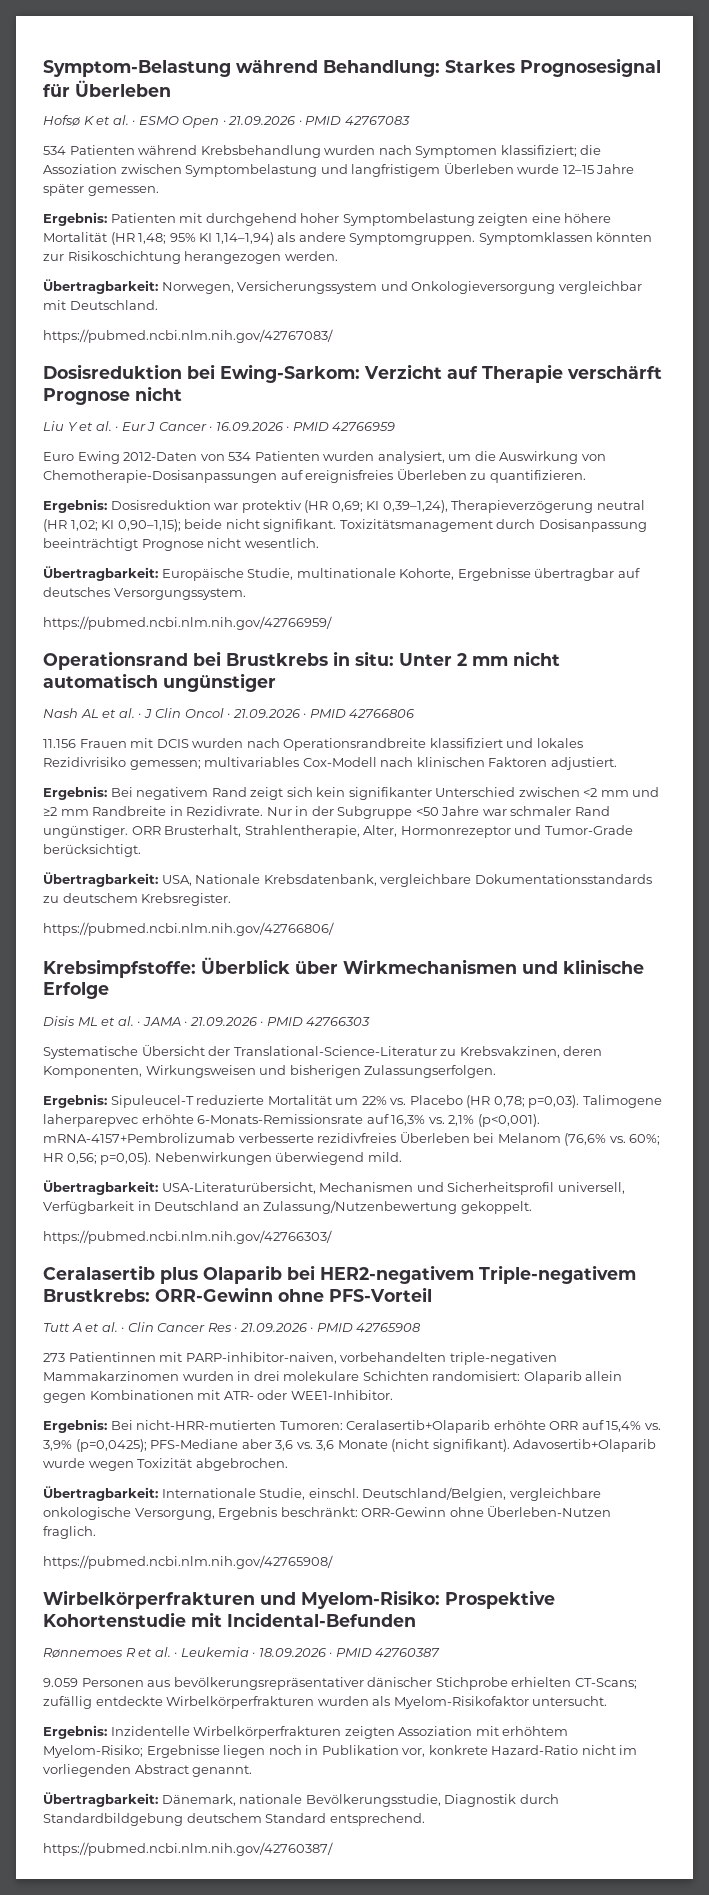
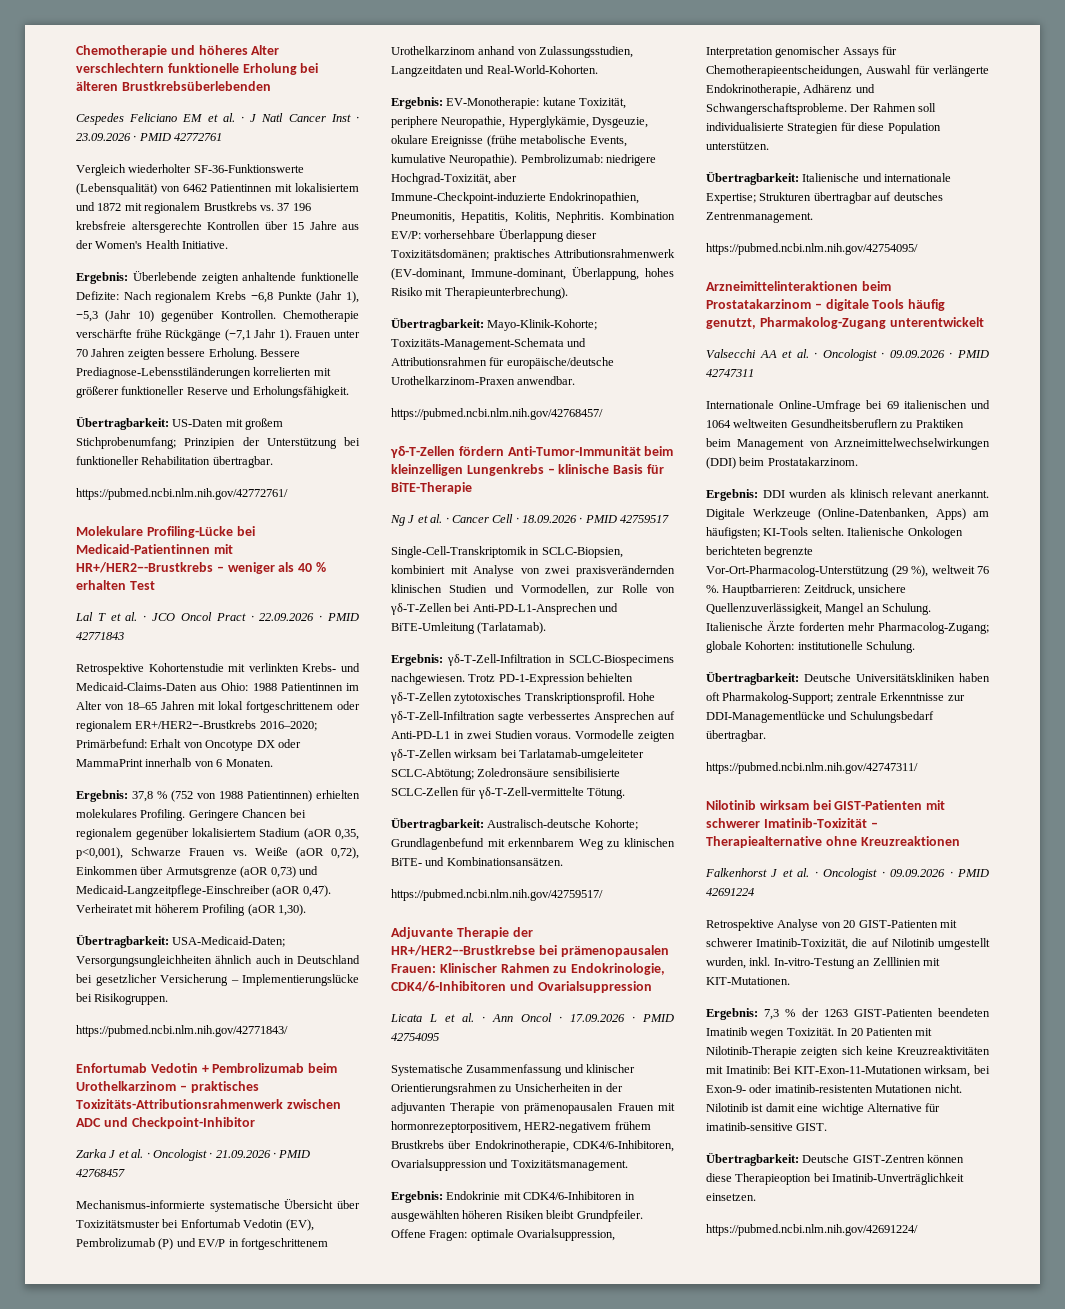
[43,58,661,77] [43,80,171,97] [43,115,410,128] [43,145,602,158] [43,162,635,177] [43,183,159,196] [43,212,612,226] [43,232,653,245] [43,251,338,264] [43,279,642,294] [43,300,158,310] [43,329,333,343] [43,364,662,383] [43,386,182,405] [43,421,396,431] [43,451,606,464] [43,468,586,483] [43,499,645,513] [43,519,647,532] [43,538,319,551] [43,566,640,581] [43,587,246,600] [43,616,332,630] [43,651,560,670] [43,673,276,692] [43,708,415,718] [43,738,583,751] [43,757,617,770] [43,786,660,800] [43,806,610,819] [43,825,633,838] [43,844,141,857] [43,872,652,887] [43,893,232,906] [43,922,334,936] [43,957,644,978] [43,982,109,999] [43,1016,371,1026] [43,1044,603,1059] [43,1065,497,1078] [43,1094,662,1108] [43,1114,540,1127] [43,1131,661,1146] [43,1152,402,1165] [43,1180,625,1195] [43,1200,532,1214] [43,1230,332,1244] [43,1265,636,1284] [43,1287,432,1302] [43,1322,422,1332] [43,1352,557,1365] [43,1371,623,1384] [43,1390,393,1403] [43,1419,661,1433] [43,1439,657,1452] [43,1458,288,1471] [43,1486,601,1501] [43,1505,612,1520] [43,1526,96,1539] [43,1555,333,1569] [43,1590,555,1609] [43,1612,416,1627] [43,1647,441,1658] [43,1677,637,1690] [43,1696,608,1709] [43,1725,569,1739] [43,1745,638,1758] [43,1764,253,1777] [43,1792,559,1807] [43,1813,425,1826] [43,1842,333,1856] Symptom-Belastung während Behandlung: Starkes Prognosesignal für Überleben // Hofsø K et al. · ESMO Open · 21.09.2026 · PMID 42767083 // 534 Patienten während Krebsbehandlung wurden nach Symptomen klassifiziert; die Assoziation zwischen Symptombelastung und langfristigem Überleben wurde 12–15 Jahre später gemessen. // Ergebnis: Patienten mit durchgehend hoher Symptombelastung zeigten eine höhere Mortalität (HR 1,48; 95% KI 1,14–1,94) als andere Symptomgruppen. Symptomklassen könnten zur Risikoschichtung herangezogen werden. // Übertragbarkeit: Norwegen, Versicherungssystem und Onkologieversorgung vergleichbar mit Deutschland. // https://pubmed.ncbi.nlm.nih.gov/42767083/ // Dosisreduktion bei Ewing-Sarkom: Verzicht auf Therapie verschärft Prognose nicht // Liu Y et al. · Eur J Cancer · 16.09.2026 · PMID 42766959 // Euro Ewing 2012-Daten von 534 Patienten wurden analysiert, um die Auswirkung von Chemotherapie-Dosisanpassungen auf ereignisfreies Überleben zu quantifizieren. // Ergebnis: Dosisreduktion war protektiv (HR 0,69; KI 0,39–1,24), Therapieverzögerung neutral (HR 1,02; KI 0,90–1,15); beide nicht signifikant. Toxizitätsmanagement durch Dosisanpassung beeinträchtigt Prognose nicht wesentlich. // Übertragbarkeit: Europäische Studie, multinationale Kohorte, Ergebnisse übertragbar auf deutsches Versorgungssystem. // https://pubmed.ncbi.nlm.nih.gov/42766959/ // Operationsrand bei Brustkrebs in situ: Unter 2 mm nicht automatisch ungünstiger // Nash AL et al. · J Clin Oncol · 21.09.2026 · PMID 42766806 // 11.156 Frauen mit DCIS wurden nach Operationsrandbreite klassifiziert und lokales Rezidivrisiko gemessen; multivariables Cox-Modell nach klinischen Faktoren adjustiert. // Ergebnis: Bei negativem Rand zeigt sich kein signifikanter Unterschied zwischen <2 mm und ≥2 mm Randbreite in Rezidivrate. Nur in der Subgruppe <50 Jahre war schmaler Rand ungünstiger. ORR Brusterhalt, Strahlentherapie, Alter, Hormonrezeptor und Tumor-Grade berücksichtigt. // Übertragbarkeit: USA, Nationale Krebsdatenbank, vergleichbare Dokumentationsstandards zu deutschem Krebsregister. // https://pubmed.ncbi.nlm.nih.gov/42766806/ // Krebsimpfstoffe: Überblick über Wirkmechanismen und klinische Erfolge // Disis ML et al. · JAMA · 21.09.2026 · PMID 42766303 // Systematische Übersicht der Translational-Science-Literatur zu Krebsvakzinen, deren Komponenten, Wirkungsweisen und bisherigen Zulassungserfolgen. // Ergebnis: Sipuleucel-T reduzierte Mortalität um 22% vs. Placebo (HR 0,78; p=0,03). Talimogene laherparepvec erhöhte 6-Monats-Remissionsrate auf 16,3% vs. 2,1% (p<0,001). mRNA-4157+Pembrolizumab verbesserte rezidivfreies Überleben bei Melanom (76,6% vs. 60%; HR 0,56; p=0,05). Nebenwirkungen überwiegend mild. // Übertragbarkeit: USA-Literaturübersicht, Mechanismen und Sicherheitsprofil universell, Verfügbarkeit in Deutschland an Zulassung/Nutzenbewertung gekoppelt. // https://pubmed.ncbi.nlm.nih.gov/42766303/ // Ceralasertib plus Olaparib bei HER2-negativem Triple-negativem Brustkrebs: ORR-Gewinn ohne PFS-Vorteil // Tutt A et al. · Clin Cancer Res · 21.09.2026 · PMID 42765908 // 273 Patientinnen mit PARP-inhibitor-naiven, vorbehandelten triple-negativen Mammakarzinomen wurden in drei molekulare Schichten randomisiert: Olaparib allein gegen Kombinationen mit ATR- oder WEE1-Inhibitor. // Ergebnis: Bei nicht-HRR-mutierten Tumoren: Ceralasertib+Olaparib erhöhte ORR auf 15,4% vs. 3,9% (p=0,0425); PFS-Mediane aber 3,6 vs. 3,6 Monate (nicht signifikant). Adavosertib+Olaparib wurde wegen Toxizität abgebrochen. // Übertragbarkeit: Internationale Studie, einschl. Deutschland/Belgien, vergleichbare onkologische Versorgung, Ergebnis beschränkt: ORR-Gewinn ohne Überleben-Nutzen fraglich. // https://pubmed.ncbi.nlm.nih.gov/42765908/ // Wirbelkörperfrakturen und Myelom-Risiko: Prospektive Kohortenstudie mit Incidental-Befunden // Rønnemoes R et al. · Leukemia · 18.09.2026 · PMID 42760387 // 9.059 Personen aus bevölkerungsrepräsentativer dänischer Stichprobe erhielten CT-Scans; zufällig entdeckte Wirbelkörperfrakturen wurden als Myelom-Risikofaktor untersucht. // Ergebnis: Inzidentelle Wirbelkörperfrakturen zeigten Assoziation mit erhöhtem Myelom-Risiko; Ergebnisse liegen noch in Publikation vor, konkrete Hazard-Ratio nicht im vorliegenden Abstract genannt. // Übertragbarkeit: Dänemark, nationale Bevölkerungsstudie, Diagnostik durch Standardbildgebung deutschem Standard entsprechend. // https://pubmed.ncbi.nlm.nih.gov/42760387/ -> [76,45,280,57] [76,63,319,75] [76,81,271,91] [76,113,359,125] [76,133,223,141] [76,164,304,176] [76,183,359,195] [76,202,311,214] [76,221,359,233] [76,240,229,249] [76,271,359,284] [76,291,360,303] [76,310,359,322] [76,329,361,341] [76,348,300,360] [76,367,331,379] [76,386,349,398] [76,417,284,430] [76,437,360,449] [76,456,273,468] [76,488,288,500] [76,526,255,538] [76,544,233,554] [76,562,326,574] [76,580,155,590] [75,612,359,621] [76,632,124,640] [76,663,360,675] [76,682,359,691] [76,701,360,713] [76,720,317,732] [76,739,301,751] [76,758,273,767] [76,790,360,802] [76,809,306,821] [76,828,359,840] [76,847,359,859] [76,866,318,878] [76,885,331,897] [76,904,306,916] [76,935,286,948] [76,955,360,967] [76,974,359,986] [76,993,169,1005] [76,1025,288,1037] [76,1063,338,1073] [76,1081,259,1093] [76,1099,341,1109] [76,1117,255,1129] [76,1149,311,1161] [76,1169,125,1177] [76,1199,360,1212] [76,1219,314,1231] [76,1238,328,1250] [391,46,634,58] [391,65,598,77] [391,97,627,109] [391,116,649,128] [391,135,627,147] [391,154,657,166] [391,173,518,185] [391,192,640,204] [391,211,675,223] [391,229,598,242] [391,249,675,261] [391,267,674,280] [391,287,568,299] [391,318,598,331] [391,338,587,350] [391,357,614,369] [391,376,576,385] [391,408,603,420] [390,446,674,458] [391,464,664,476] [391,482,472,494] [390,514,670,526] [391,546,623,558] [391,565,675,577] [391,584,675,596] [390,603,619,615] [391,622,547,634] [391,654,674,666] [391,673,634,685] [390,692,656,704] [390,711,675,723] [391,730,675,742] [390,749,645,761] [391,768,620,780] [391,787,626,799] [391,818,638,831] [391,838,675,850] [391,857,563,866] [391,889,603,901] [391,927,533,939] [391,945,669,957] [391,963,666,975] [391,981,652,993] [390,1013,674,1022] [391,1033,439,1041] [391,1064,636,1076] [391,1083,623,1095] [391,1102,675,1114] [391,1121,651,1133] [391,1140,674,1152] [391,1159,628,1171] [391,1191,635,1203] [391,1210,643,1222] [391,1229,616,1241] [706,46,898,58] [706,65,989,77] [706,84,875,96] [706,103,937,115] [706,122,941,134] [706,142,769,150] [706,172,952,185] [706,192,943,204] [706,212,813,223] [706,243,918,255] [706,281,891,291] [706,299,946,311] [706,317,984,329] [706,349,989,361] [706,369,754,377] [706,400,990,412] [706,419,964,428] [706,438,990,450] [706,457,858,469] [706,489,989,501] [706,508,989,520] [706,527,963,539] [706,546,814,558] [706,565,989,577] [706,584,907,596] [706,603,932,615] [706,621,989,634] [706,641,916,653] [706,672,990,685] [706,692,965,704] [706,711,934,723] [706,730,766,742] [706,762,918,774] [706,800,946,810] [706,818,878,828] [706,836,960,848] [705,868,989,880] [706,888,754,896] [706,919,957,931] [706,938,990,950] [706,957,940,969] [706,977,790,985] [706,1008,990,1020] [706,1027,933,1039] [706,1046,990,1058] [706,1065,990,1077] [706,1084,962,1093] [706,1103,941,1115] [706,1122,828,1131] [706,1153,965,1166] [706,1173,965,1185] [706,1193,756,1201] [706,1224,918,1236] Chemotherapie und höheres Alter verschlechtern funktionelle Erholung bei älteren Brustkrebsüberlebenden // Cespedes Feliciano EM et al. · J Natl Cancer Inst · 23.09.2026 · PMID 42772761 // Vergleich wiederholter SF-36-Funktionswerte (Lebensqualität) von 6462 Patientinnen mit lokalisiertem und 1872 mit regionalem Brustkrebs vs. 37 196 krebsfreie altersgerechte Kontrollen über 15 Jahre aus der Women's Health Initiative. // Ergebnis: Überlebende zeigten anhaltende funktionelle Defizite: Nach regionalem Krebs −6,8 Punkte (Jahr 1), −5,3 (Jahr 10) gegenüber Kontrollen. Chemotherapie verschärfte frühe Rückgänge (−7,1 Jahr 1). Frauen unter 70 Jahren zeigten bessere Erholung. Bessere Prediagnose-Lebensstiländerungen korrelierten mit größerer funktioneller Reserve und Erholungsfähigkeit. // Übertragbarkeit: US-Daten mit großem Stichprobenumfang; Prinzipien der Unterstützung bei funktioneller Rehabilitation übertragbar. // https://pubmed.ncbi.nlm.nih.gov/42772761/ // Molekulare Profiling-Lücke bei Medicaid-Patientinnen mit HR+/HER2−-Brustkrebs – weniger als 40 % erhalten Test // Lal T et al. · JCO Oncol Pract · 22.09.2026 · PMID 42771843 // Retrospektive Kohortenstudie mit verlinkten Krebs- und Medicaid-Claims-Daten aus Ohio: 1988 Patientinnen im Alter von 18–65 Jahren mit lokal fortgeschrittenem oder regionalem ER+/HER2−-Brustkrebs 2016–2020; Primärbefund: Erhalt von Oncotype DX oder MammaPrint innerhalb von 6 Monaten. // Ergebnis: 37,8 % (752 von 1988 Patientinnen) erhielten molekulares Profiling. Geringere Chancen bei regionalem gegenüber lokalisiertem Stadium (aOR 0,35, p<0,001), Schwarze Frauen vs. Weiße (aOR 0,72), Einkommen über Armutsgrenze (aOR 0,73) und Medicaid-Langzeitpflege-Einschreiber (aOR 0,47). Verheiratet mit höherem Profiling (aOR 1,30). // Übertragbarkeit: USA-Medicaid-Daten; Versorgungsungleichheiten ähnlich auch in Deutschland bei gesetzlicher Versicherung – Implementierungslücke bei Risikogruppen. // https://pubmed.ncbi.nlm.nih.gov/42771843/ // Enfortumab Vedotin + Pembrolizumab beim Urothelkarzinom – praktisches Toxizitäts-Attributionsrahmenwerk zwischen ADC und Checkpoint-Inhibitor // Zarka J et al. · Oncologist · 21.09.2026 · PMID 42768457 // Mechanismus-informierte systematische Übersicht über Toxizitätsmuster bei Enfortumab Vedotin (EV), Pembrolizumab (P) und EV/P in fortgeschrittenem Urothelkarzinom anhand von Zulassungsstudien, Langzeitdaten und Real-World-Kohorten. // Ergebnis: EV-Monotherapie: kutane Toxizität, periphere Neuropathie, Hyperglykämie, Dysgeuzie, okulare Ereignisse (frühe metabolische Events, kumulative Neuropathie). Pembrolizumab: niedrigere Hochgrad-Toxizität, aber Immune-Checkpoint-induzierte Endokrinopathien, Pneumonitis, Hepatitis, Kolitis, Nephritis. Kombination EV/P: vorhersehbare Überlappung dieser Toxizitätsdomänen; praktisches Attributionsrahmenwerk (EV-dominant, Immune-dominant, Überlappung, hohes Risiko mit Therapieunterbrechung). // Übertragbarkeit: Mayo-Klinik-Kohorte; Toxizitäts-Management-Schemata und Attributionsrahmen für europäische/deutsche Urothelkarzinom-Praxen anwendbar. // https://pubmed.ncbi.nlm.nih.gov/42768457/ // γδ-T-Zellen fördern Anti-Tumor-Immunität beim kleinzelligen Lungenkrebs – klinische Basis für BiTE-Therapie // Ng J et al. · Cancer Cell · 18.09.2026 · PMID 42759517 // Single-Cell-Transkriptomik in SCLC-Biopsien, kombiniert mit Analyse von zwei praxisverändernden klinischen Studien und Vormodellen, zur Rolle von γδ-T-Zellen bei Anti-PD-L1-Ansprechen und BiTE-Umleitung (Tarlatamab). // Ergebnis: γδ-T-Zell-Infiltration in SCLC-Biospecimens nachgewiesen. Trotz PD-1-Expression behielten γδ-T-Zellen zytotoxisches Transkriptionsprofil. Hohe γδ-T-Zell-Infiltration sagte verbessertes Ansprechen auf Anti-PD-L1 in zwei Studien voraus. Vormodelle zeigten γδ-T-Zellen wirksam bei Tarlatamab-umgeleiteter SCLC-Abtötung; Zoledronsäure sensibilisierte SCLC-Zellen für γδ-T-Zell-vermittelte Tötung. // Übertragbarkeit: Australisch-deutsche Kohorte; Grundlagenbefund mit erkennbarem Weg zu klinischen BiTE- und Kombinationsansätzen. // https://pubmed.ncbi.nlm.nih.gov/42759517/ // Adjuvante Therapie der HR+/HER2−-Brustkrebse bei prämenopausalen Frauen: Klinischer Rahmen zu Endokrinologie, CDK4/6-Inhibitoren und Ovarialsuppression // Licata L et al. · Ann Oncol · 17.09.2026 · PMID 42754095 // Systematische Zusammenfassung und klinischer Orientierungsrahmen zu Unsicherheiten in der adjuvanten Therapie von prämenopausalen Frauen mit hormonrezeptorpositivem, HER2-negativem frühem Brustkrebs über Endokrinotherapie, CDK4/6-Inhibitoren, Ovarialsuppression und Toxizitätsmanagement. // Ergebnis: Endokrinie mit CDK4/6-Inhibitoren in ausgewählten höheren Risiken bleibt Grundpfeiler. Offene Fragen: optimale Ovarialsuppression, Interpretation genomischer Assays für Chemotherapieentscheidungen, Auswahl für verlängerte Endokrinotherapie, Adhärenz und Schwangerschaftsprobleme. Der Rahmen soll individualisierte Strategien für diese Population unterstützen. // Übertragbarkeit: Italienische und internationale Expertise; Strukturen übertragbar auf deutsches Zentrenmanagement. // https://pubmed.ncbi.nlm.nih.gov/42754095/ // Arzneimittelinteraktionen beim Prostatakarzinom – digitale Tools häufig genutzt, Pharmakolog-Zugang unterentwickelt // Valsecchi AA et al. · Oncologist · 09.09.2026 · PMID 42747311 // Internationale Online-Umfrage bei 69 italienischen und 1064 weltweiten Gesundheitsberuflern zu Praktiken beim Management von Arzneimittelwechselwirkungen (DDI) beim Prostatakarzinom. // Ergebnis: DDI wurden als klinisch relevant anerkannt. Digitale Werkzeuge (Online-Datenbanken, Apps) am häufigsten; KI-Tools selten. Italienische Onkologen berichteten begrenzte Vor-Ort-Pharmacolog-Unterstützung (29 %), weltweit 76 %. Hauptbarrieren: Zeitdruck, unsichere Quellenzuverlässigkeit, Mangel an Schulung. Italienische Ärzte forderten mehr Pharmacolog-Zugang; globale Kohorten: institutionelle Schulung. // Übertragbarkeit: Deutsche Universitätskliniken haben oft Pharmakolog-Support; zentrale Erkenntnisse zur DDI-Managementlücke und Schulungsbedarf übertragbar. // https://pubmed.ncbi.nlm.nih.gov/42747311/ // Nilotinib wirksam bei GIST-Patienten mit schwerer Imatinib-Toxizität – Therapiealternative ohne Kreuzreaktionen // Falkenhorst J et al. · Oncologist · 09.09.2026 · PMID 42691224 // Retrospektive Analyse von 20 GIST-Patienten mit schwerer Imatinib-Toxizität, die auf Nilotinib umgestellt wurden, inkl. In-vitro-Testung an Zelllinien mit KIT-Mutationen. // Ergebnis: 7,3 % der 1263 GIST-Patienten beendeten Imatinib wegen Toxizität. In 20 Patienten mit Nilotinib-Therapie zeigten sich keine Kreuzreaktivitäten mit Imatinib: Bei KIT-Exon-11-Mutationen wirksam, bei Exon-9- oder imatinib-resistenten Mutationen nicht. Nilotinib ist damit eine wichtige Alternative für imatinib-sensitive GIST. // Übertragbarkeit: Deutsche GIST-Zentren können diese Therapieoption bei Imatinib-Unverträglichkeit einsetzen. // https://pubmed.ncbi.nlm.nih.gov/42691224/

